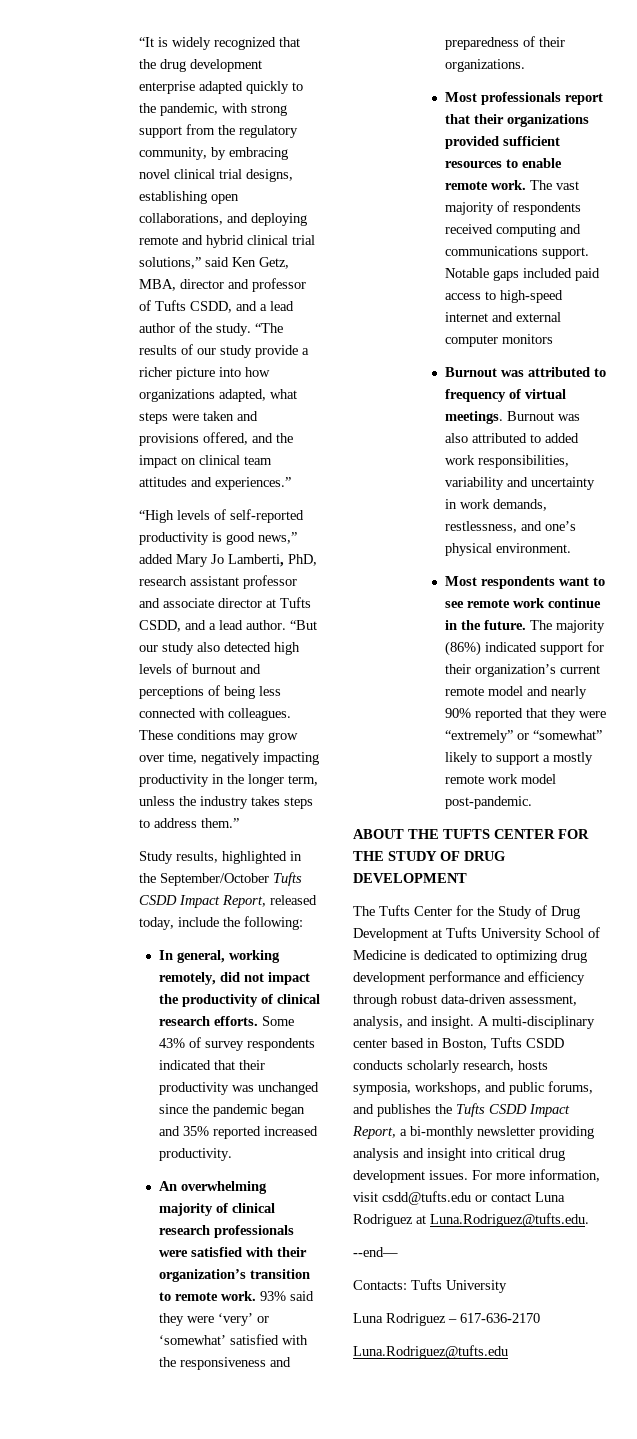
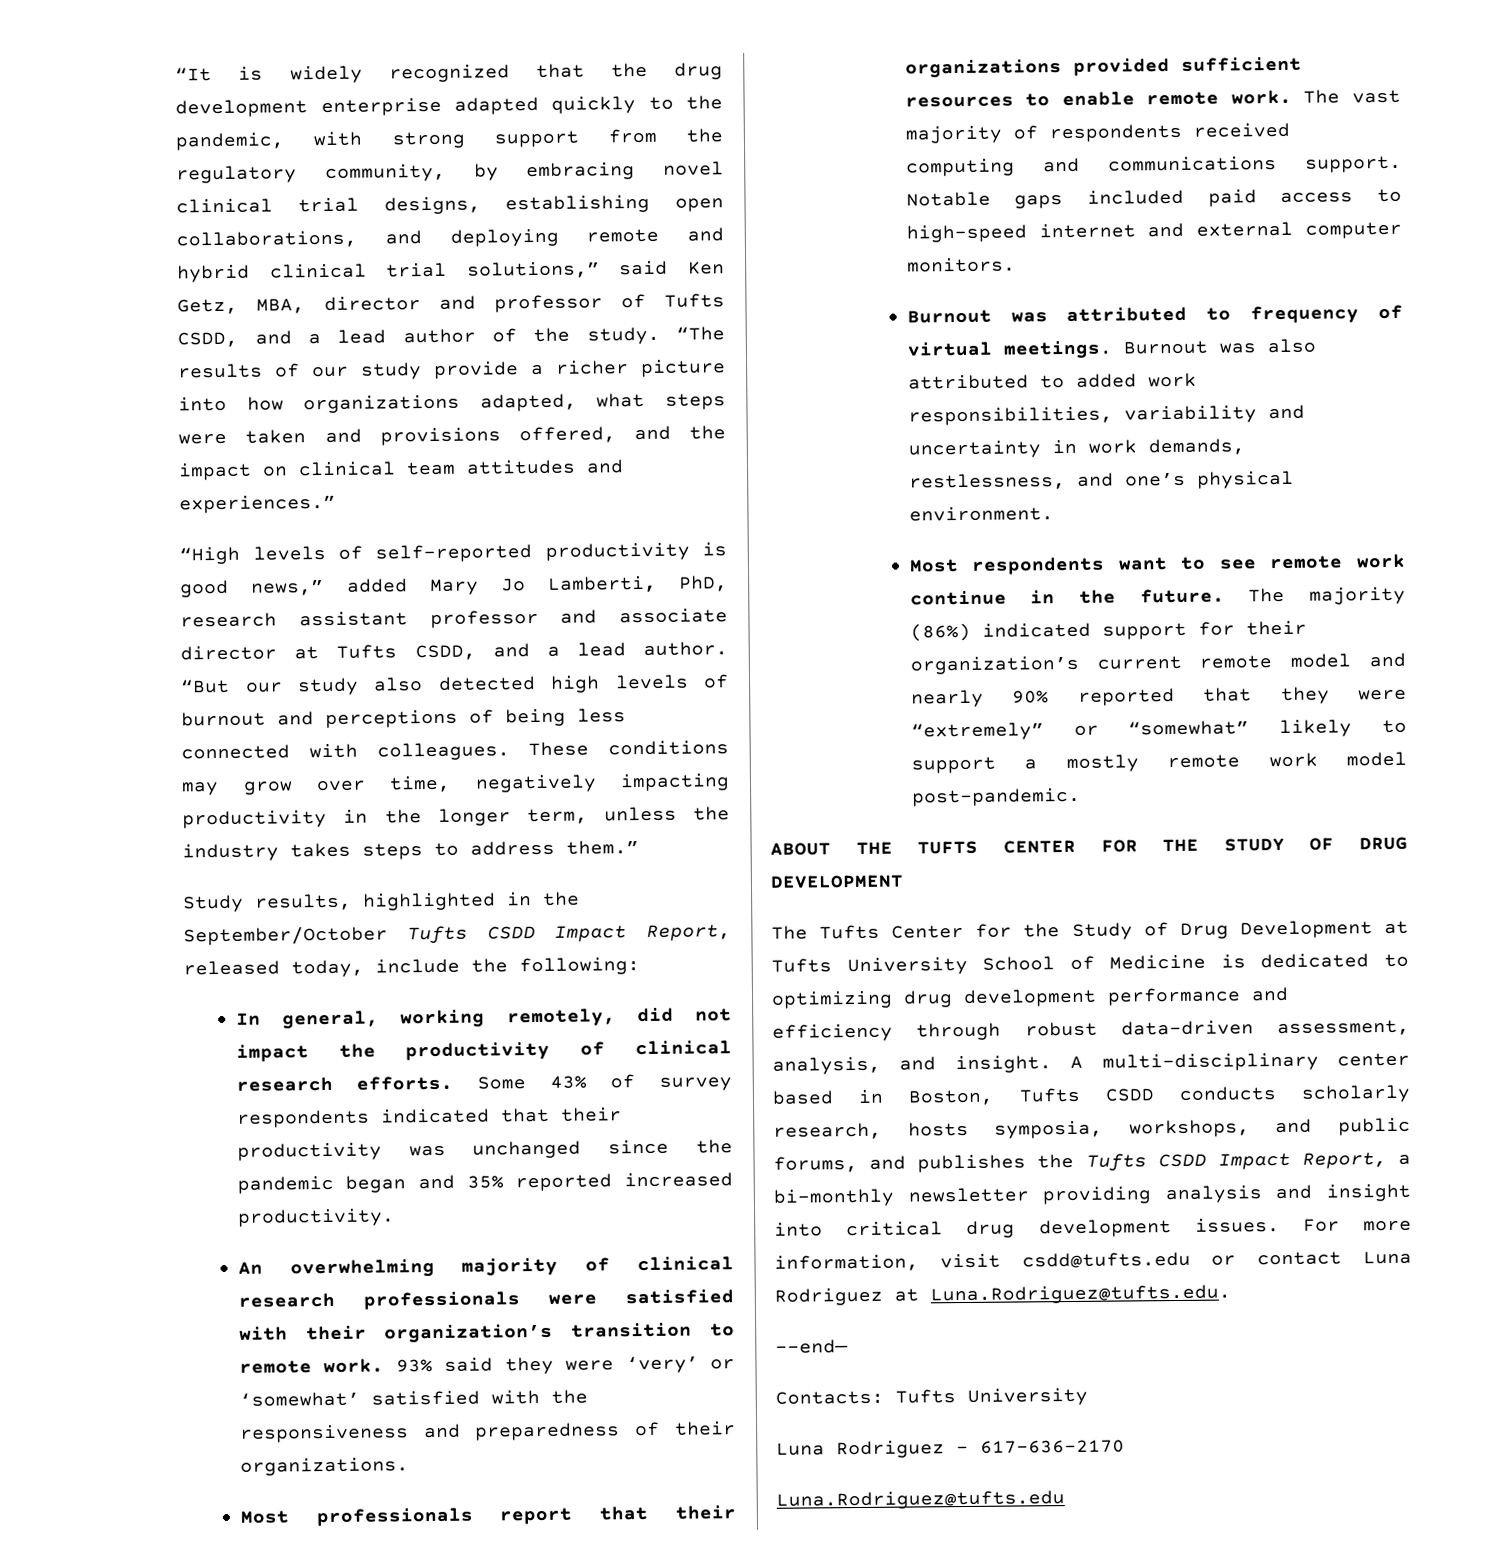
[502,334,554,344] monitors -> [906,257,1016,273] monitors.

